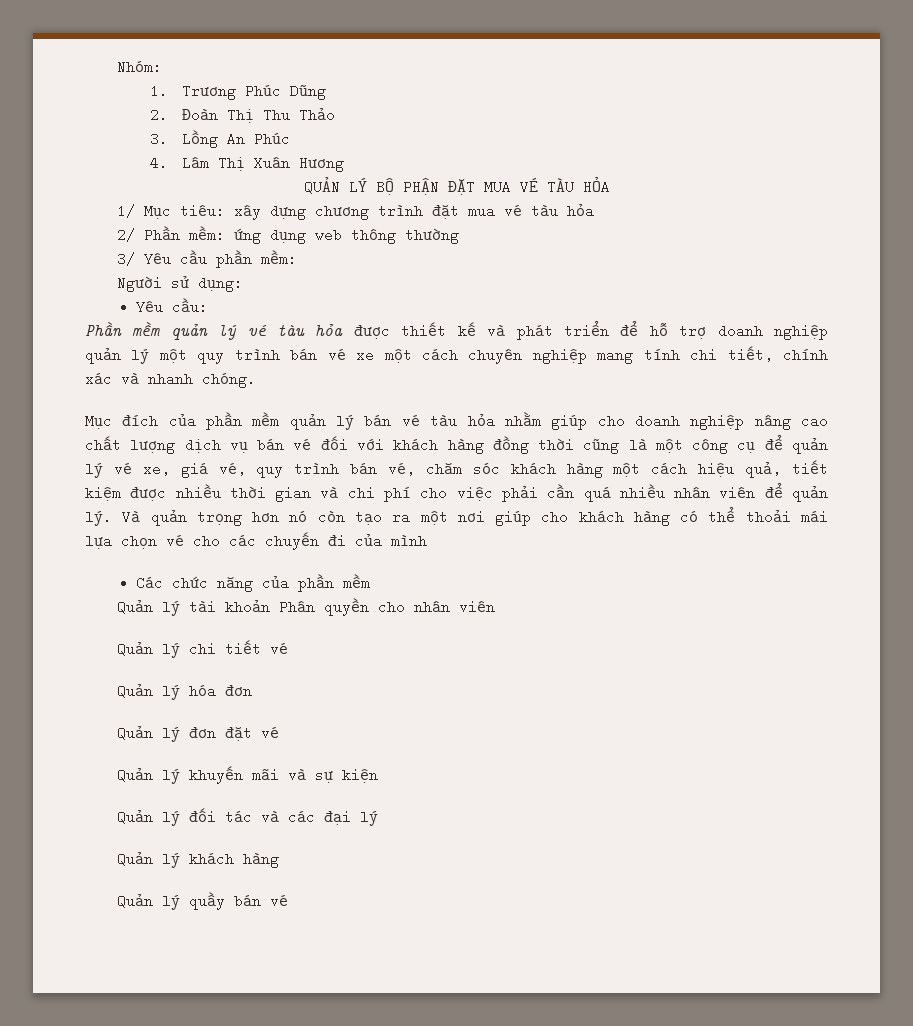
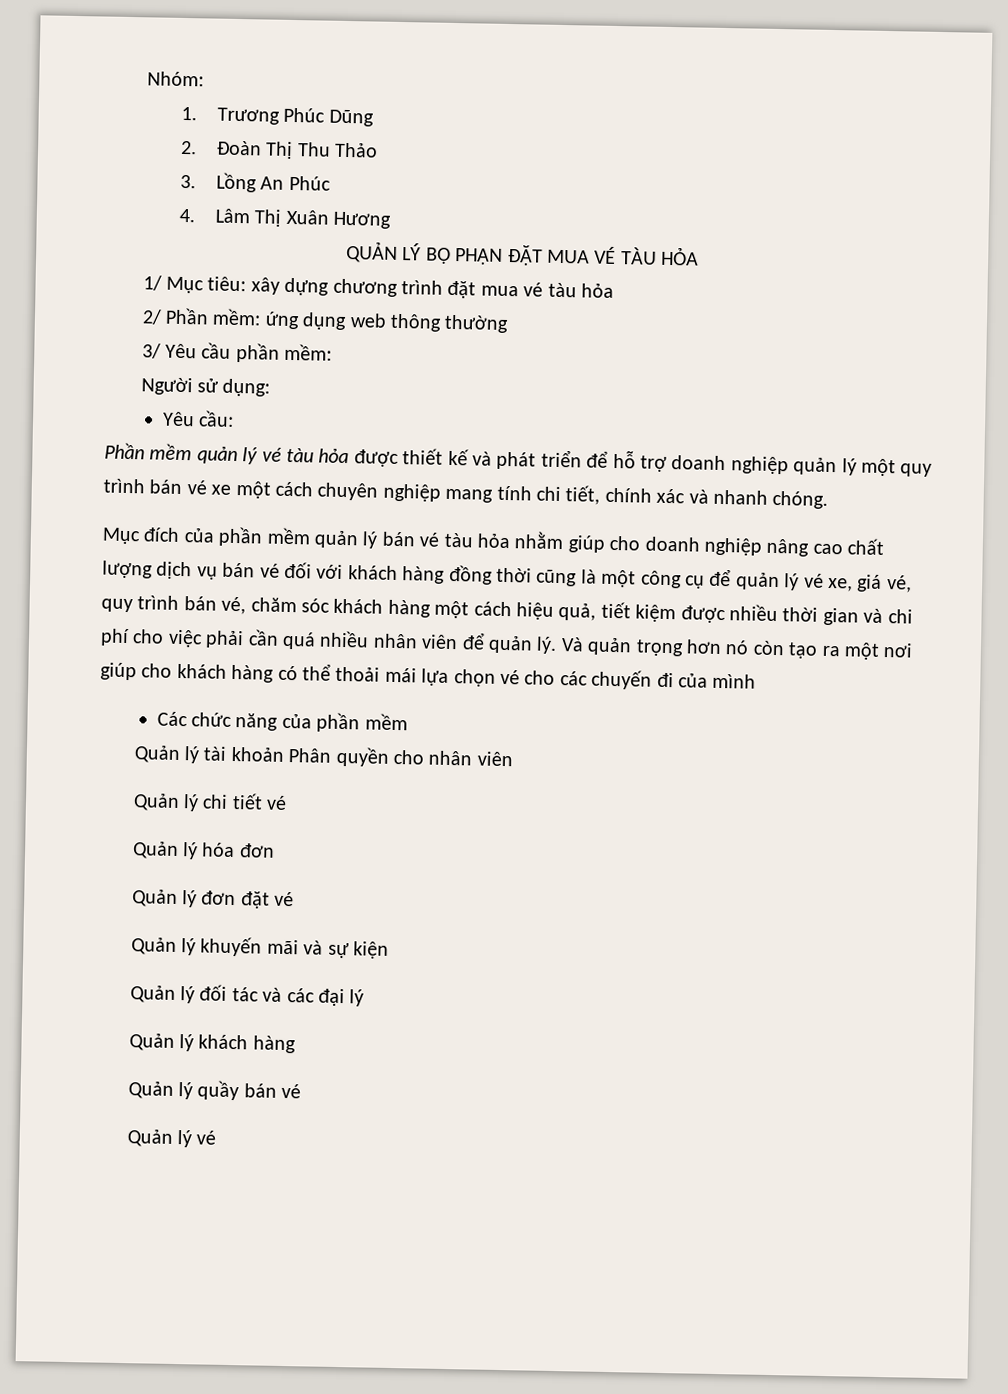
(289, 900) none -> [126,1129,217,1148] // Quản lý vé

